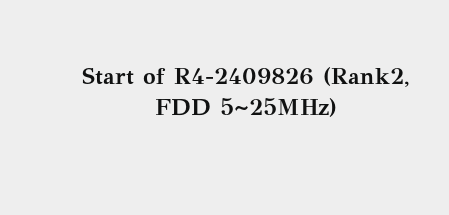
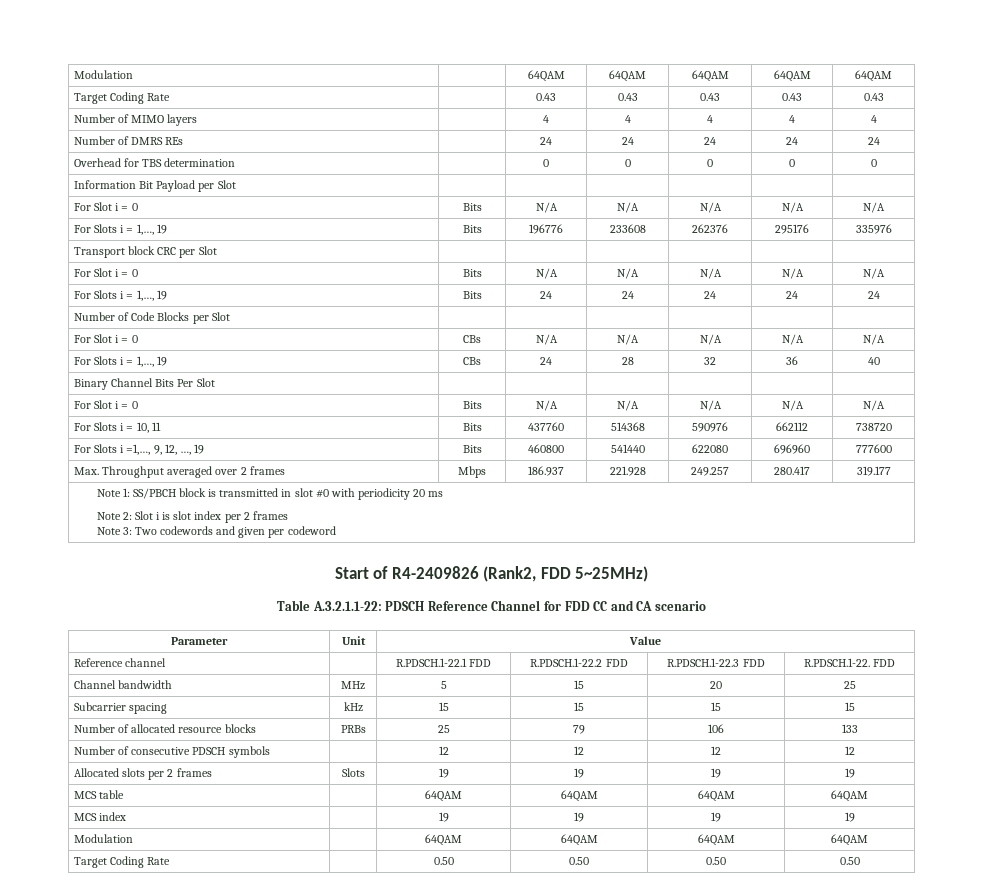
(81, 76) none -> [74,70,134,79] [527,70,565,82] [609,70,646,82] [691,70,729,82] [773,70,811,82] [855,70,892,82] [74,92,171,104] [536,93,556,101] [617,93,638,101] [700,93,720,101] [782,93,802,101] [863,93,884,101] [74,114,198,126] [543,115,549,123] [624,115,631,123] [707,115,713,123] [789,115,795,123] [870,115,877,123] [74,136,184,145] [540,137,552,145] [621,137,634,145] [704,137,716,145] [786,137,798,145] [867,137,880,145] [74,158,236,167] [543,159,549,167] [624,159,631,167] [707,159,713,167] [789,159,795,167] [870,159,877,167] [74,180,236,192] [74,202,138,211] [462,203,482,211] [535,202,558,213] [617,202,639,213] [699,202,722,213] [781,202,804,213] [863,202,885,213] [74,224,167,235] [462,225,482,233] [529,224,563,234] [609,224,646,233] [692,224,728,233] [775,224,809,234] [855,224,892,234] [74,246,217,258] [74,268,138,277] [462,269,482,277] [535,268,558,279] [617,268,639,279] [699,268,722,279] [781,268,804,279] [863,268,885,279] [74,290,167,301] [462,291,482,299] [540,291,552,299] [621,291,634,299] [704,291,716,299] [786,291,798,299] [867,291,880,299] [74,312,230,324] [74,334,138,343] [463,335,481,343] [535,334,558,345] [617,334,639,345] [699,334,722,345] [781,334,804,345] [863,334,885,345] [74,356,167,367] [463,357,481,365] [540,357,552,365] [621,357,634,365] [704,357,716,365] [786,356,798,365] [867,357,880,365] [74,378,215,390] [74,400,138,409] [462,401,482,409] [535,400,558,411] [617,400,639,411] [699,400,722,411] [781,400,804,411] [863,400,885,411] [74,422,161,433] [462,423,482,431] [528,422,564,431] [610,422,645,431] [692,422,728,432] [776,422,808,431] [855,423,892,431] [74,444,204,455] [462,445,482,453] [528,444,564,453] [610,444,645,453] [692,444,728,453] [774,444,810,454] [855,444,892,453] [74,466,285,478] [458,466,486,478] [528,466,564,476] [609,466,646,476] [691,467,729,476] [774,466,810,475] [856,466,891,476] [96,488,444,500] [96,511,288,523] [96,526,336,538] Modulation | | 64QAM | 64QAM | 64QAM | 64QAM | 64QAM // Target Coding Rate | | 0.43 | 0.43 | 0.43 | 0.43 | 0.43 // Number of MIMO layers | | 4 | 4 | 4 | 4 | 4 // Number of DMRS REs | | 24 | 24 | 24 | 24 | 24 // Overhead for TBS determination | | 0 | 0 | 0 | 0 | 0 // Information Bit Payload per Slot | | | | | | // For Slot i = 0 | Bits | N/A | N/A | N/A | N/A | N/A // For Slots i = 1,…, 19 | Bits | 196776 | 233608 | 262376 | 295176 | 335976 // Transport block CRC per Slot | | | | | | // For Slot i = 0 | Bits | N/A | N/A | N/A | N/A | N/A // For Slots i = 1,…, 19 | Bits | 24 | 24 | 24 | 24 | 24 // Number of Code Blocks per Slot | | | | | | // For Slot i = 0 | CBs | N/A | N/A | N/A | N/A | N/A // For Slots i = 1,…, 19 | CBs | 24 | 28 | 32 | 36 | 40 // Binary Channel Bits Per Slot | | | | | | // For Slot i = 0 | Bits | N/A | N/A | N/A | N/A | N/A // For Slots i = 10, 11 | Bits | 437760 | 514368 | 590976 | 662112 | 738720 // For Slots i =1,…, 9, 12, …, 19 | Bits | 460800 | 541440 | 622080 | 696960 | 777600 // Max. Throughput averaged over 2 frames | Mbps | 186.937 | 221.928 | 249.257 | 280.417 | 319.177 // Note 1: SS/PBCH block is transmitted in slot #0 with periodicity 20 ms // Note 2: Slot i is slot index per 2 frames // Note 3: Two codewords and given per codeword //
(337, 107) none -> [277,600,706,611] [171,637,228,645] [341,636,366,645] [628,636,661,645] [74,658,167,667] [395,658,492,667] [530,658,628,667] [667,658,765,667] [803,658,896,667] [74,680,173,689] [341,681,365,690] [440,681,447,689] [574,680,584,689] [710,681,722,689] [843,681,856,689] [74,702,168,714] [343,702,363,712] [438,702,449,711] [574,702,584,711] [711,702,721,711] [844,702,855,711] [74,724,256,733] [340,725,366,733] [437,725,450,733] [573,725,585,734] [708,724,724,733] [841,724,858,733] [74,746,270,758] [438,746,449,755] [574,746,584,755] [711,746,721,755] [844,746,855,755] [74,768,212,780] [341,768,365,777] [438,768,449,778] [574,768,584,778] [711,768,721,778] [844,768,855,778] [74,790,125,799] [425,790,462,802] [560,790,598,802] [697,790,735,802] [831,790,868,802] [74,812,127,821] [438,812,449,822] [574,812,584,822] [711,812,721,822] [844,812,855,822] [74,834,134,843] [425,834,462,846] [560,834,598,846] [697,834,735,846] [831,834,868,846] [74,856,171,868] [433,857,454,865] [569,857,589,865] [706,857,726,865] [839,857,860,865] // Table A.3.2.1.1-22: PDSCH Reference Channel for FDD CC and CA scenario // Parameter | Unit | Value // Reference channel | | R.PDSCH.1-22.1 FDD | R.PDSCH.1-22.2 FDD | R.PDSCH.1-22.3 FDD | R.PDSCH.1-22. FDD // Channel bandwidth | MHz | 5 | 15 | 20 | 25 // Subcarrier spacing | kHz | 15 | 15 | 15 | 15 // Number of allocated resource blocks | PRBs | 25 | 79 | 106 | 133 // Number of consecutive PDSCH symbols | | 12 | 12 | 12 | 12 // Allocated slots per 2 frames | Slots | 19 | 19 | 19 | 19 // MCS table | | 64QAM | 64QAM | 64QAM | 64QAM // MCS index | | 19 | 19 | 19 | 19 // Modulation | | 64QAM | 64QAM | 64QAM | 64QAM // Target Coding Rate | | 0.50 | 0.50 | 0.50 | 0.50

